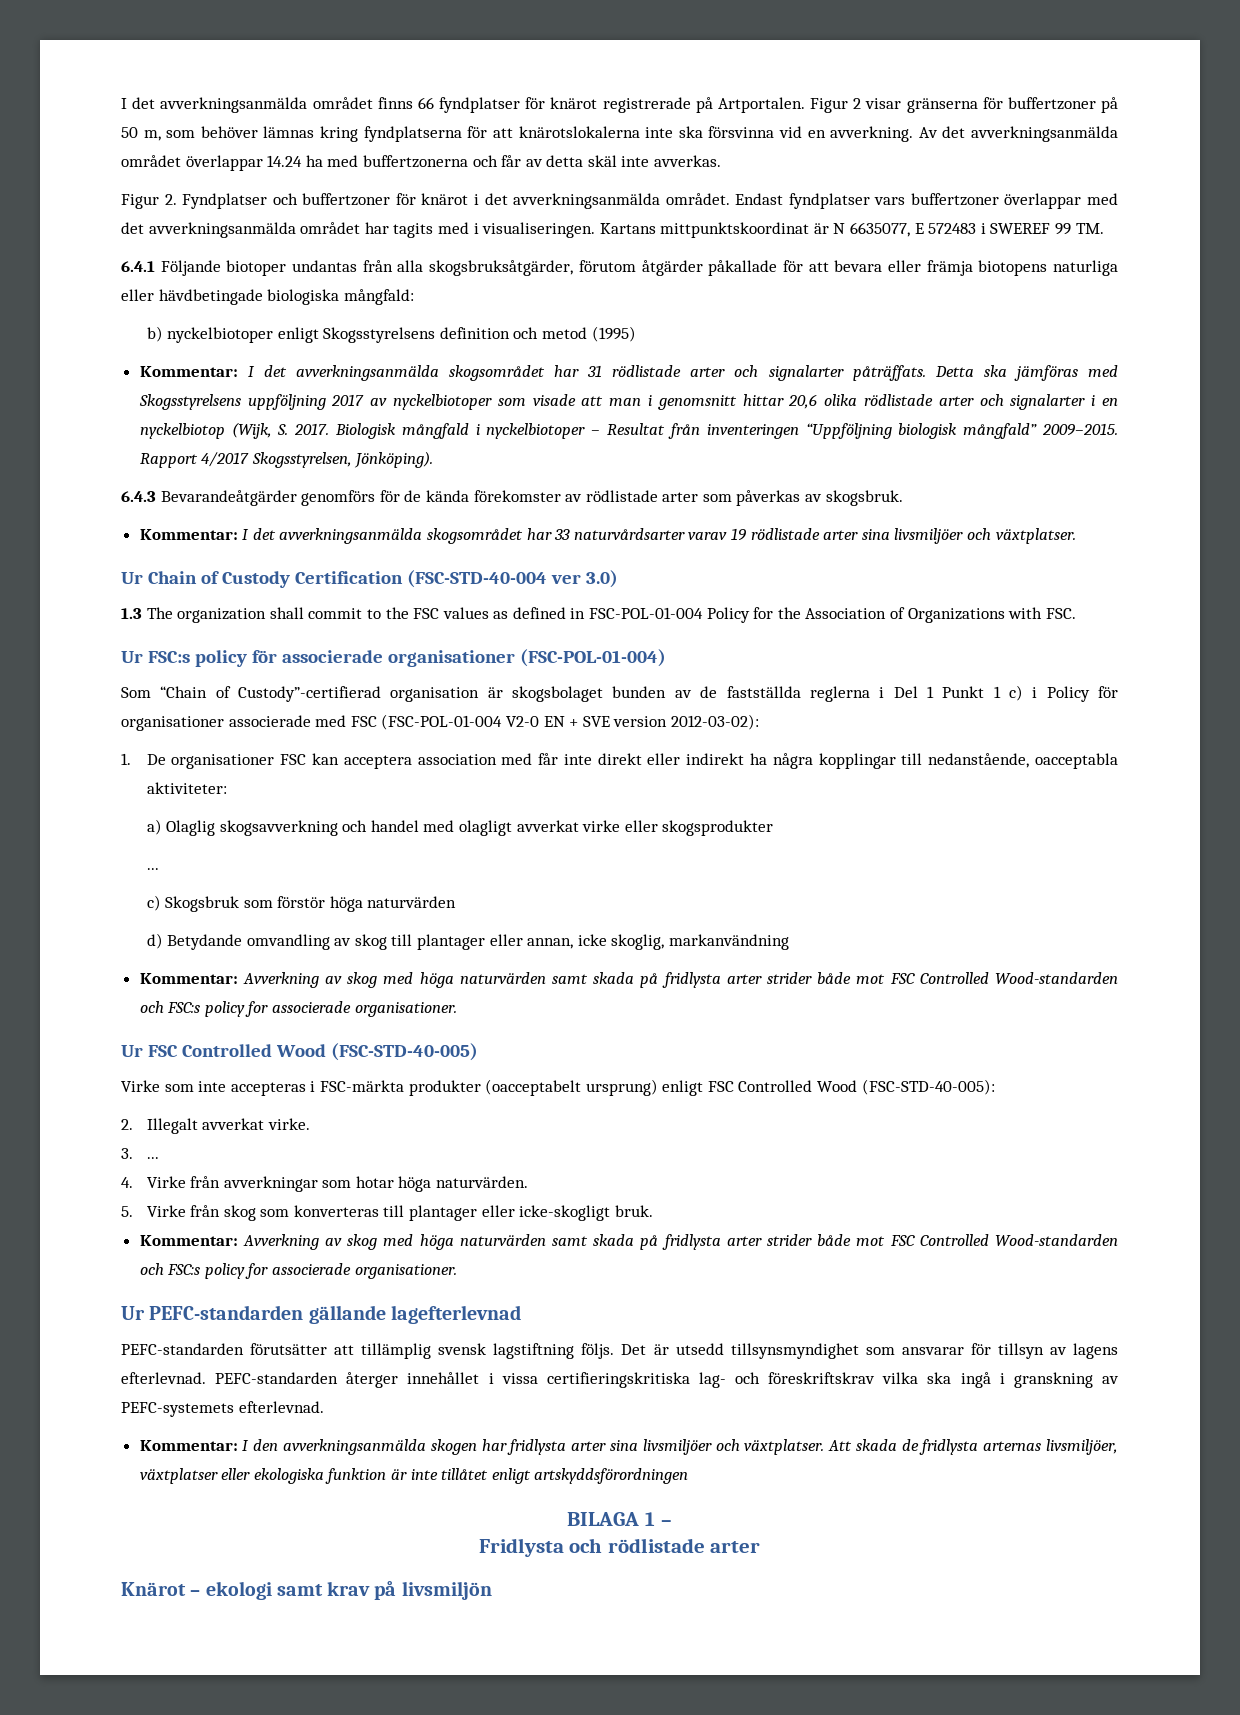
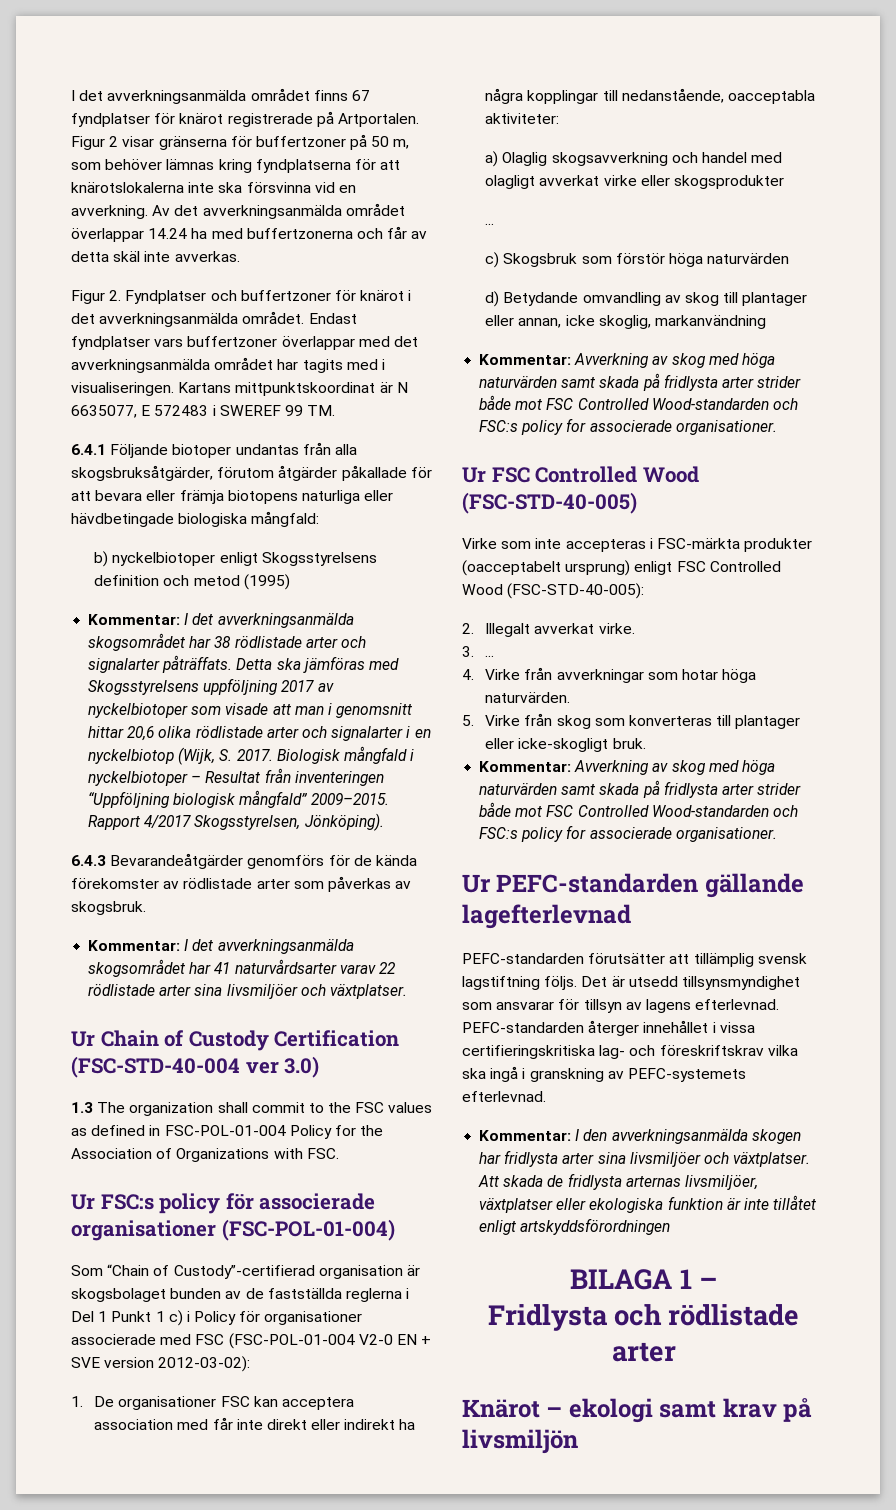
[417,97,434,109] 66 -> [351,90,370,101] 67
[587,365,603,377] 31 -> [214,636,232,648] 38
[554,529,571,540] 33 -> [214,962,231,974] 41
[731,528,747,541] 19 -> [378,962,396,974] 22

